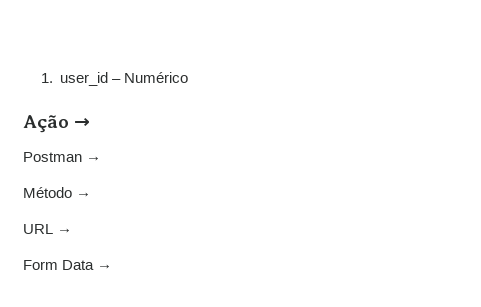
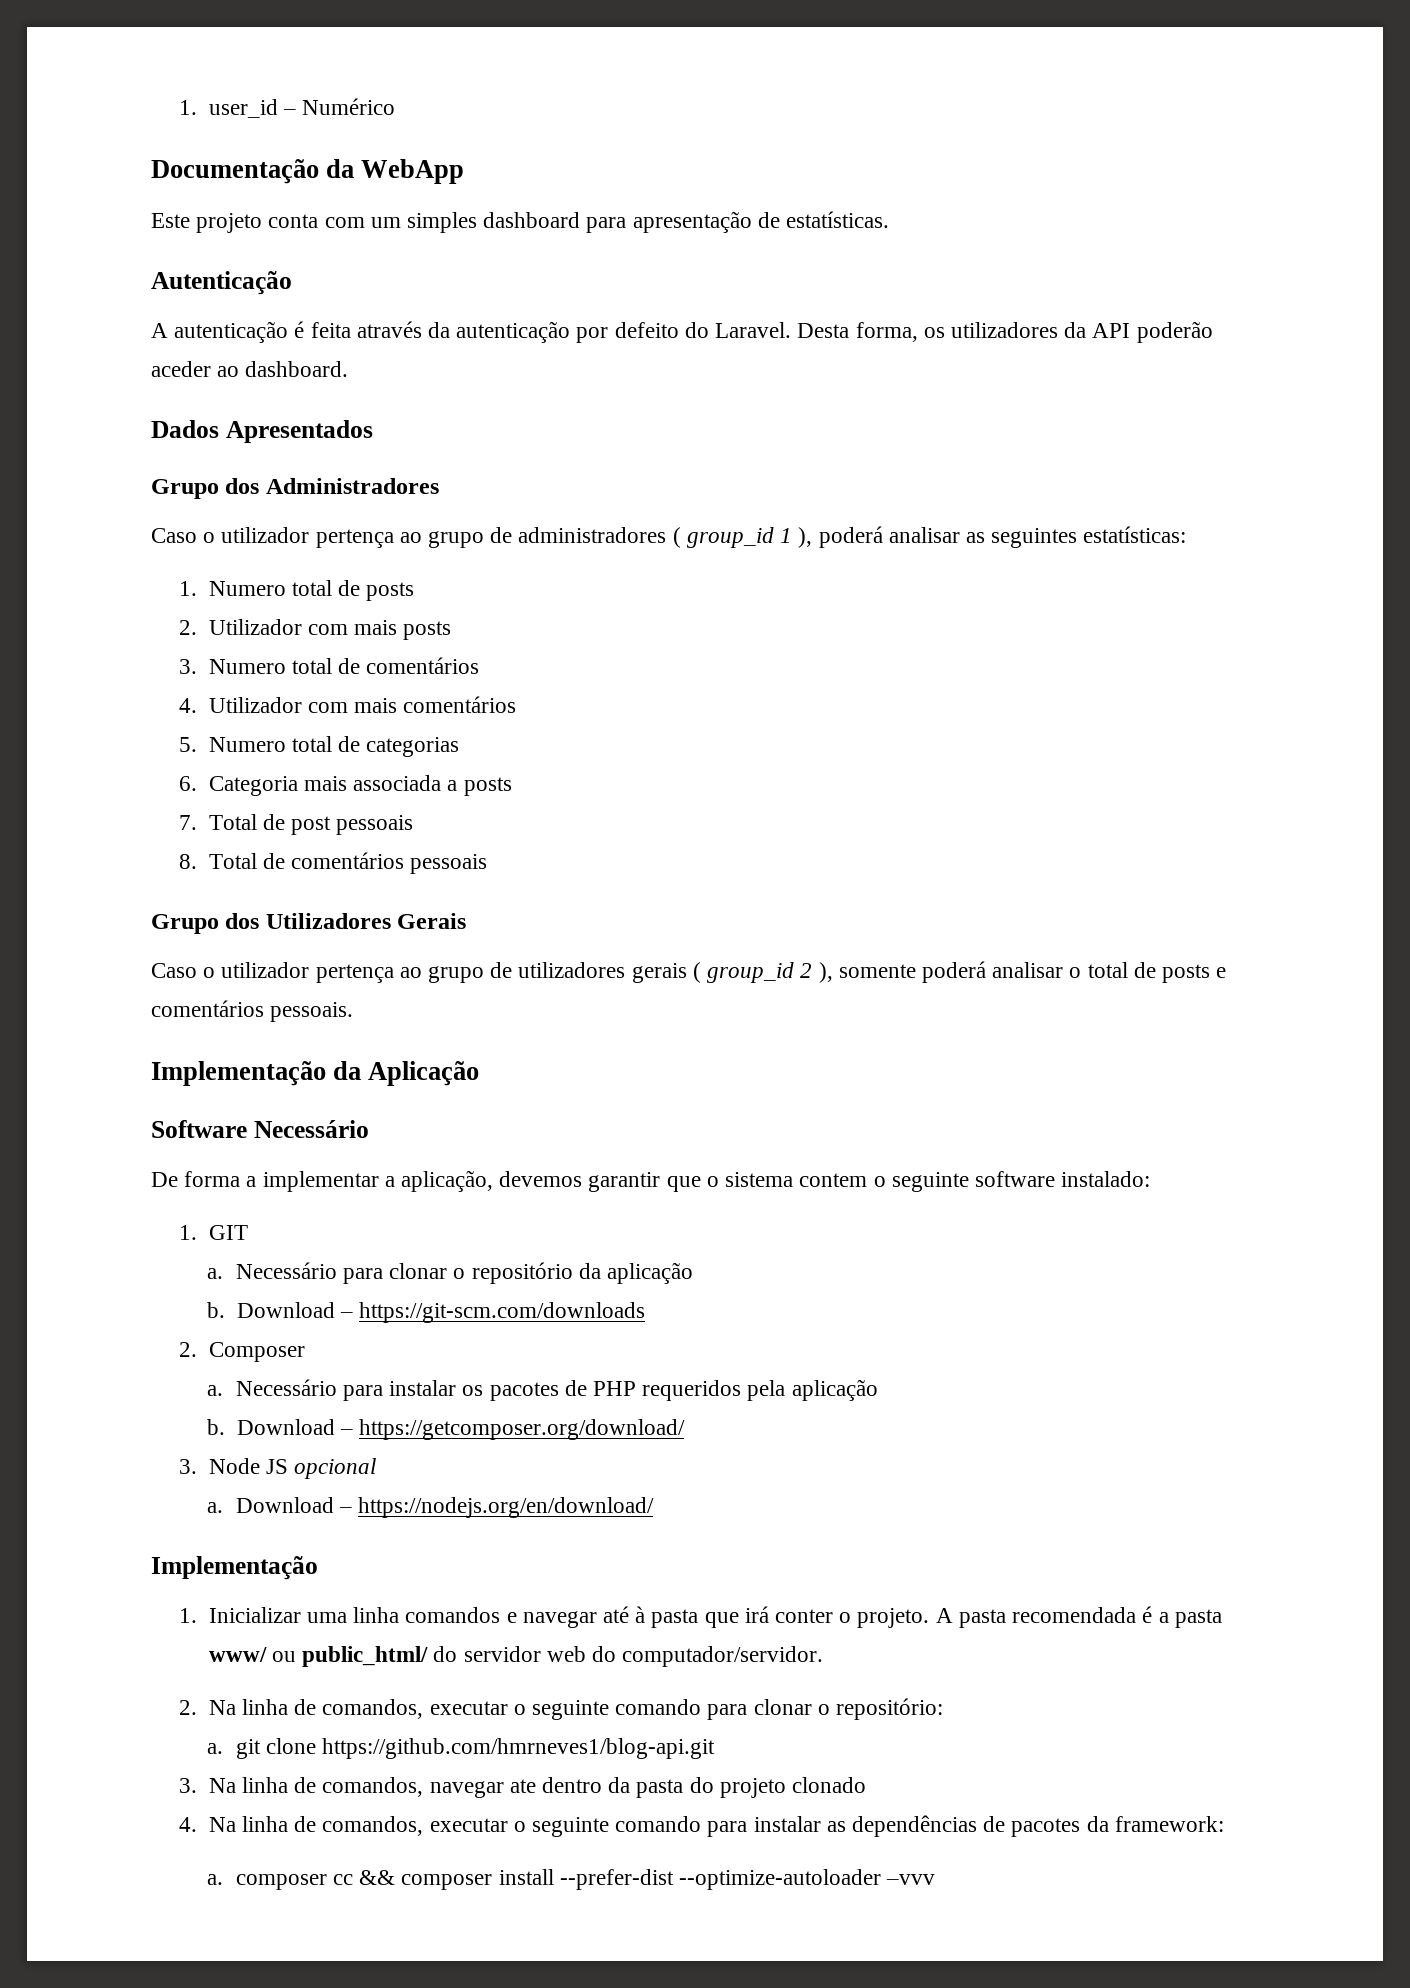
[23,115,91,133] [23,152,102,162] [23,187,92,198] [23,224,73,234] [23,260,113,270] Ação → // Postman → // Método → // URL → // Form Data → -> [151,159,465,184] [151,211,890,233] [151,271,292,295] [151,321,1213,343] [151,361,349,377] [151,420,373,443] [151,478,439,499] [151,526,1187,548] [179,580,415,601] [179,619,452,640] [179,657,480,674] [179,696,517,713] [179,736,460,757] [179,775,512,796] [179,814,414,835] [179,852,488,874] [151,913,467,934] [151,961,1227,983] [151,1000,354,1022] [151,1061,480,1086] [151,1120,369,1138] [151,1170,1151,1192] [179,1225,248,1240] [207,1262,693,1284] [207,1302,646,1323] [179,1342,305,1362] [207,1379,878,1401] [207,1419,686,1440] [179,1458,377,1479] [207,1497,655,1518] [151,1556,318,1580] [179,1606,1222,1628] [208,1646,824,1667] [179,1698,944,1720] [207,1738,716,1759] [179,1777,867,1798] [179,1815,1224,1837] [207,1869,936,1890] Documentação da WebApp // Este projeto conta com um simples dashboard para apresentação de estatísticas. // Autenticação // A autenticação é feita através da autenticação por defeito do Laravel. Desta forma, os utilizadores da API poderão aceder ao dashboard. // Dados Apresentados // Grupo dos Administradores // Caso o utilizador pertença ao grupo de administradores ( group_id 1 ), poderá analisar as seguintes estatísticas: // 1. Numero total de posts // 2. Utilizador com mais posts // 3. Numero total de comentários // 4. Utilizador com mais comentários // 5. Numero total de categorias // 6. Categoria mais associada a posts // 7. Total de post pessoais // 8. Total de comentários pessoais // Grupo dos Utilizadores Gerais // Caso o utilizador pertença ao grupo de utilizadores gerais ( group_id 2 ), somente poderá analisar o total de posts e comentários pessoais. // Implementação da Aplicação // Software Necessário // De forma a implementar a aplicação, devemos garantir que o sistema contem o seguinte software instalado: // 1. GIT // a. Necessário para clonar o repositório da aplicação // b. Download – https://git-scm.com/downloads // 2. Composer // a. Necessário para instalar os pacotes de PHP requeridos pela aplicação // b. Download – https://getcomposer.org/download/ // 3. Node JS opcional // a. Download – https://nodejs.org/en/download/ // Implementação // 1. Inicializar uma linha comandos e navegar até à pasta que irá conter o projeto. A pasta recomendada é a pasta www/ ou public_html/ do servidor web do computador/servidor. // 2. Na linha de comandos, executar o seguinte comando para clonar o repositório: // a. git clone https://github.com/hmrneves1/blog-api.git // 3. Na linha de comandos, navegar ate dentro da pasta do projeto clonado // 4. Na linha de comandos, executar o seguinte comando para instalar as dependências de pacotes da framework: // a. composer cc && composer install --prefer-dist --optimize-autoloader –vvv

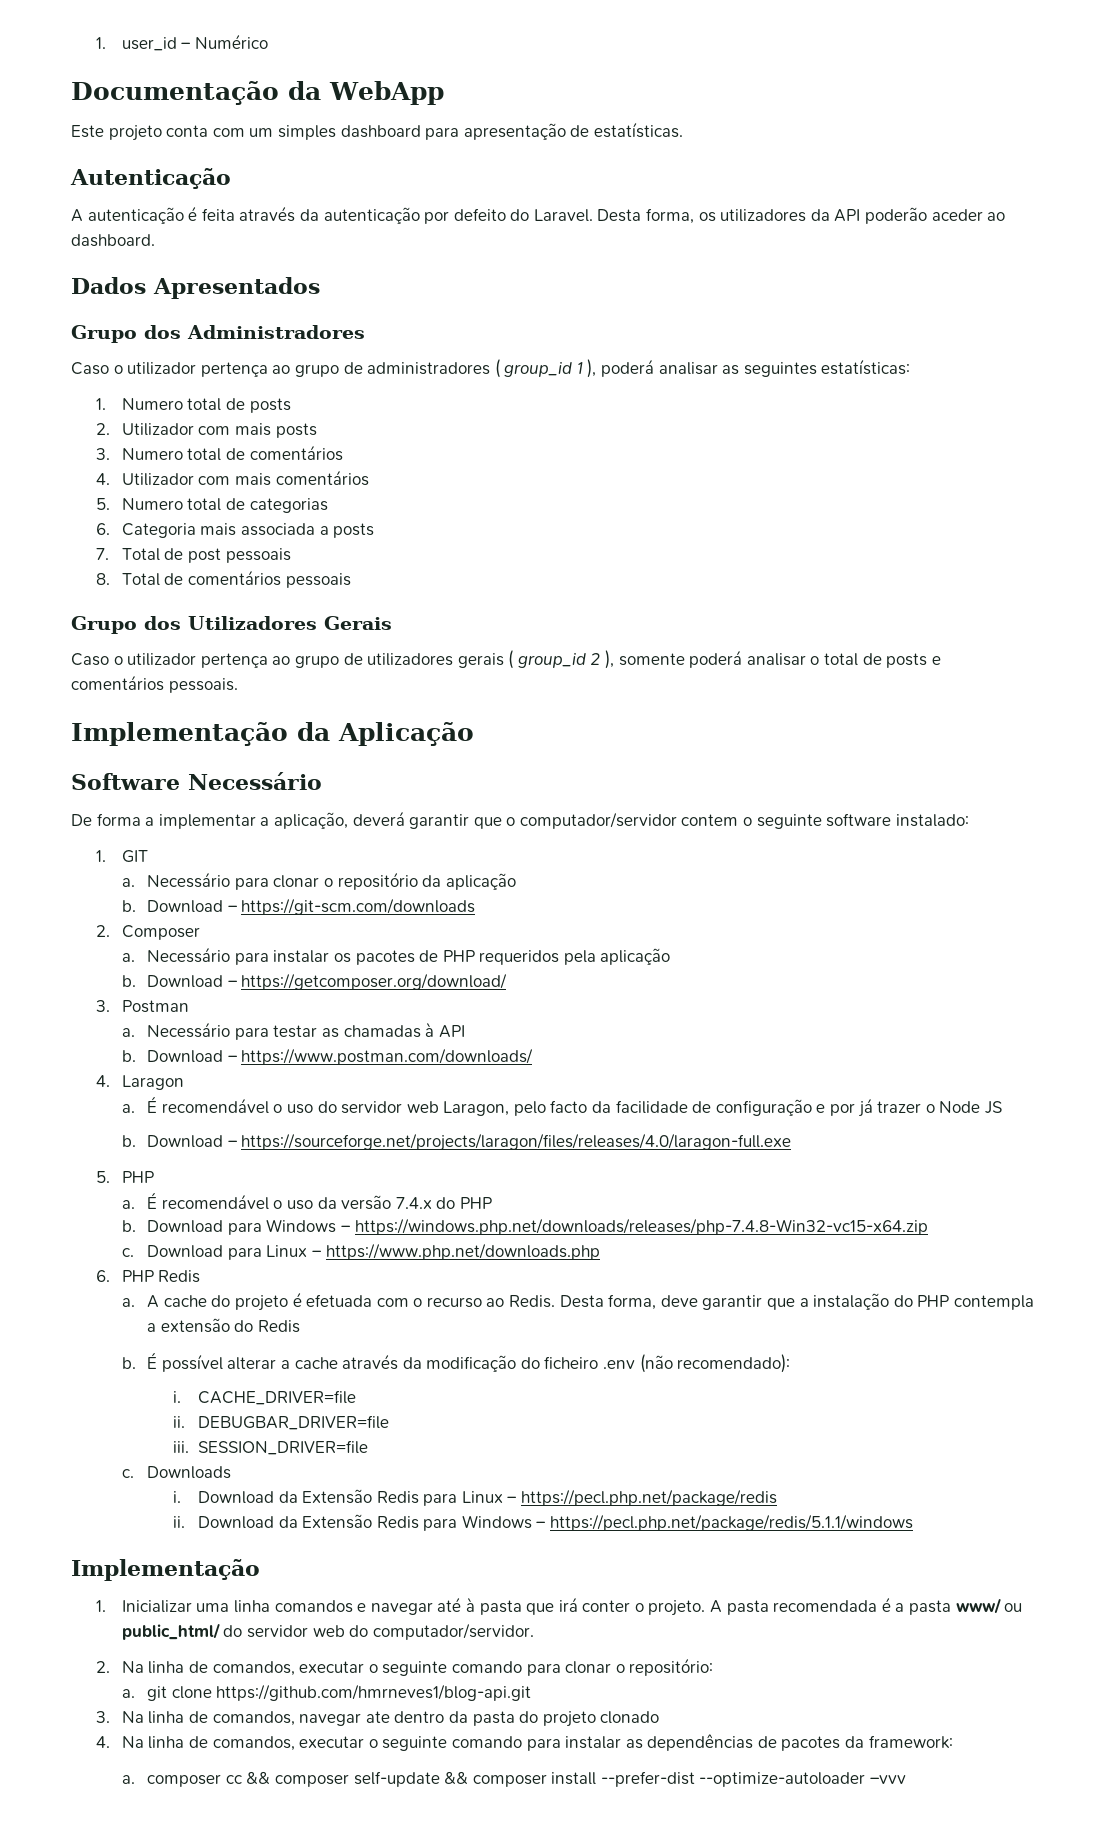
[499,1171,583,1187] devemos -> [352,811,405,826] deverá
[725,1172,794,1187] sistema -> [519,812,677,829] computador/servidor
[208,1458,377,1479] [207,1497,655,1518] Node JS opcional // a. Download – https://nodejs.org/en/download/ -> [121,1000,189,1013] [121,1022,465,1040] [121,1048,534,1065] [96,1075,184,1090] [121,1096,1002,1117] [121,1133,792,1151] [96,1171,154,1183] [121,1192,492,1210] [121,1218,928,1235] [121,1243,600,1260] [96,1270,201,1283] [121,1292,1034,1311] [147,1318,300,1333] [121,1352,791,1373] [172,1390,356,1405] [172,1415,389,1430] [172,1440,368,1455] [121,1466,232,1479] [172,1489,778,1506] [172,1514,914,1531] Postman // a. Necessário para testar as chamadas à API // b. Download – https://www.postman.com/downloads/ // 4. Laragon // a. É recomendável o uso do servidor web Laragon, pelo facto da facilidade de configuração e por já trazer o Node JS // b. Download – https://sourceforge.net/projects/laragon/files/releases/4.0/laragon-full.exe // 5. PHP // a. É recomendável o uso da versão 7.4.x do PHP // b. Download para Windows – https://windows.php.net/downloads/releases/php-7.4.8-Win32-vc15-x64.zip // c. Download para Linux – https://www.php.net/downloads.php // 6. PHP Redis // a. A cache do projeto é efetuada com o recurso ao Redis. Desta forma, deve garantir que a instalação do PHP contempla a extensão do Redis // b. É possível alterar a cache através da modificação do ficheiro .env (não recomendado): // i. CACHE_DRIVER=file // ii. DEBUGBAR_DRIVER=file // iii. SESSION_DRIVER=file // c. Downloads // i. Download da Extensão Redis para Linux – https://pecl.php.net/package/redis // ii. Download da Extensão Redis para Windows – https://pecl.php.net/package/redis/5.1.1/windows
(493, 1882) none -> [353,1771,547,1787] self-update && composer

